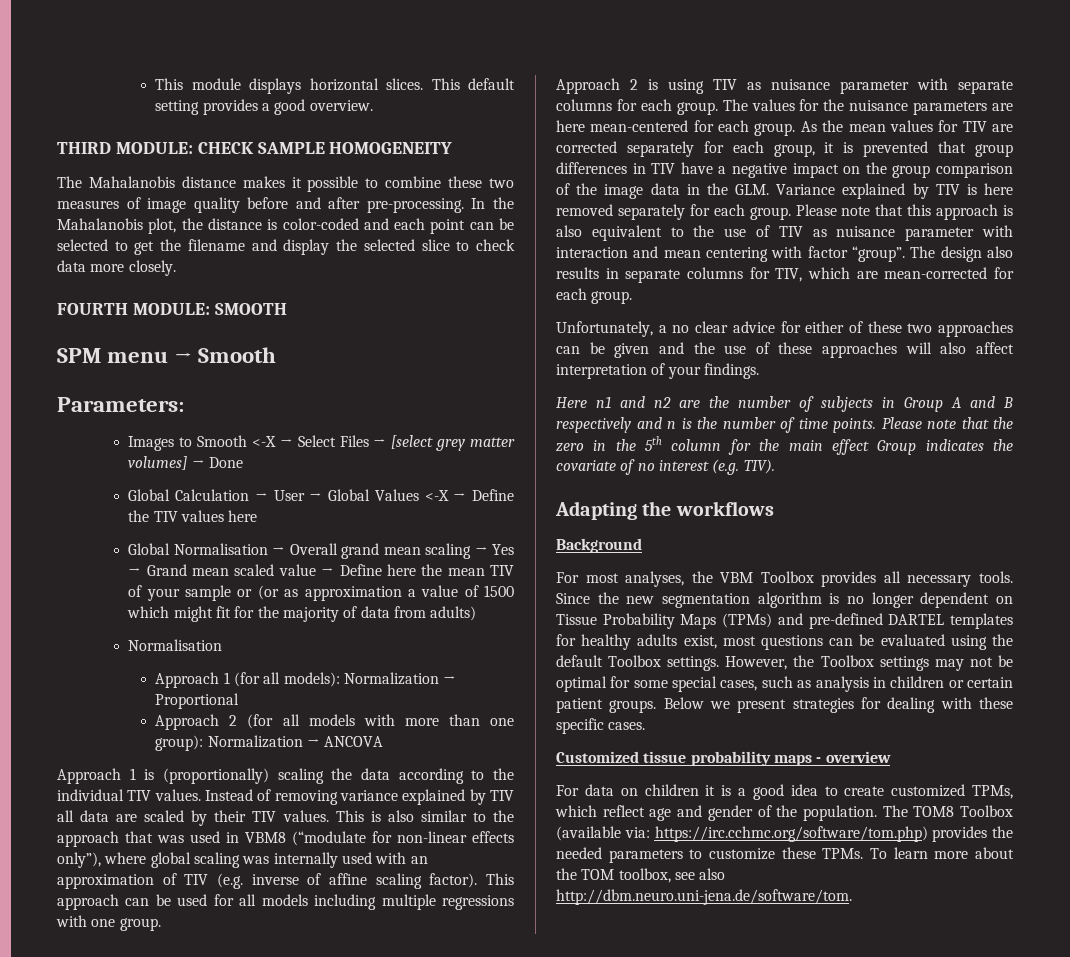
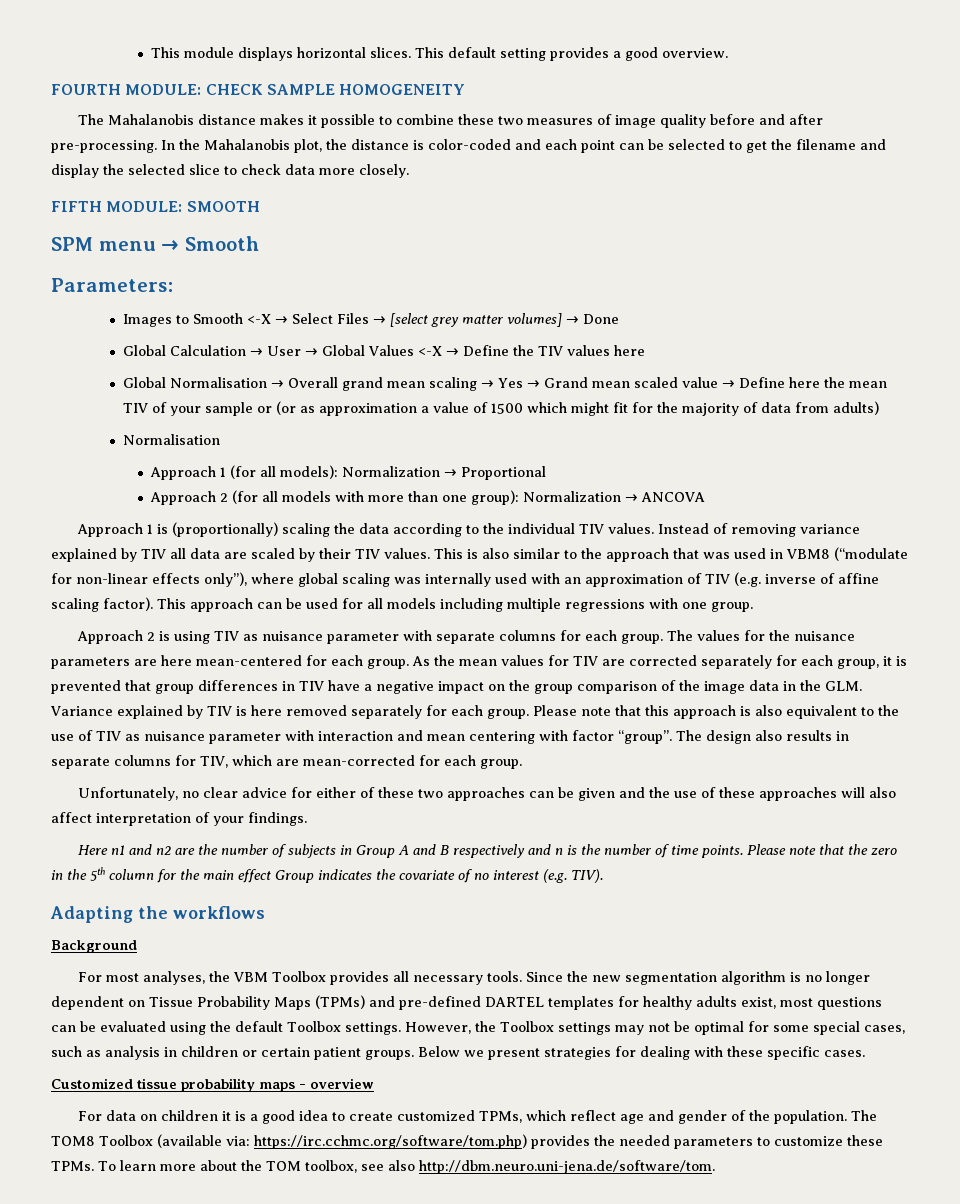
[57,142,111,154] THIRD -> [51,84,121,95] FOURTH
[57,303,128,315] FOURTH -> [51,201,102,212] FIFTH
[658,325,667,333] a -> (179, 794) none

